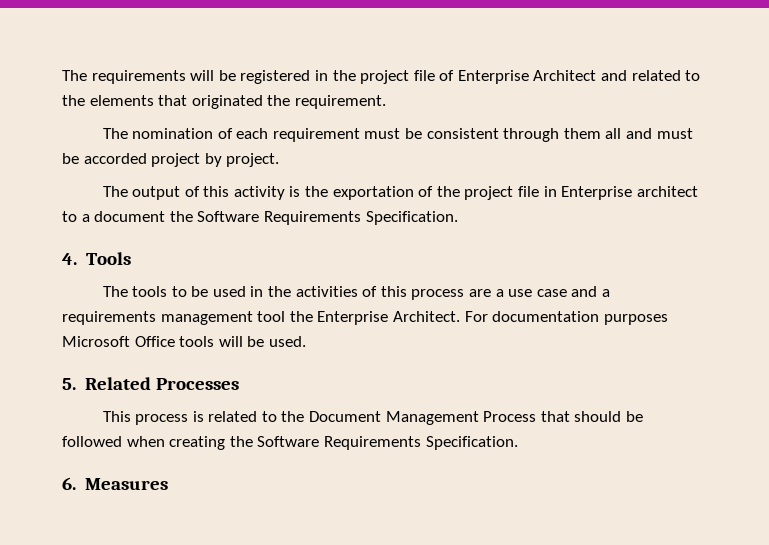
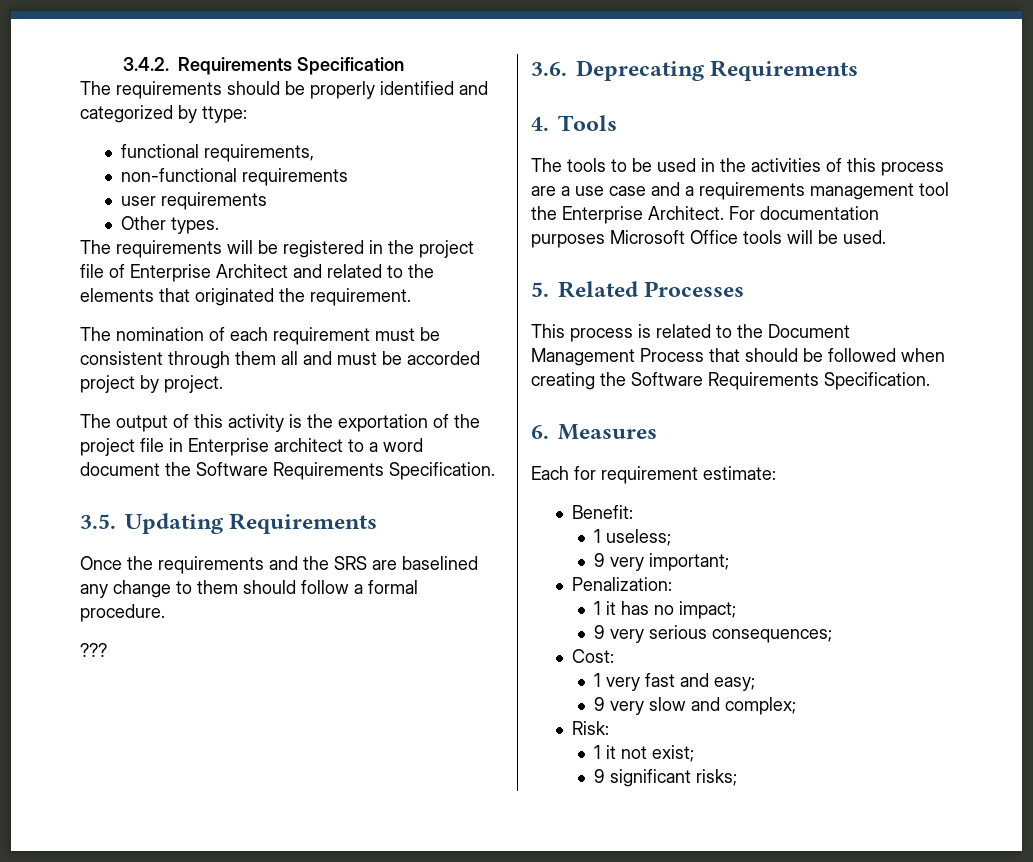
(62, 75) none -> [123,57,405,75] [80,81,488,99] [80,105,247,123] [121,144,315,162] [121,168,349,186] [121,192,268,210] [121,216,220,234] 3.4.2. Requirements Specification // The requirements should be properly identified and categorized by ttype: // functional requirements, // non-functional requirements // user requirements // Other types. //
(90, 218) none -> [383,438,423,452] word
(458, 218) none -> [80,513,378,534] [80,556,478,574] [80,580,418,598] [80,604,165,622] [80,643,107,657] [531,60,859,81] // 3.5. Updating Requirements // Once the requirements and the SRS are baselined any change to them should follow a formal procedure. // ??? // 3.6. Deprecating Requirements
(168, 484) none -> [531,466,776,484] [572,505,634,519] [593,529,671,546] [593,553,729,571] [572,577,673,591] [593,601,736,619] [593,625,832,643] [572,649,615,663] [593,673,755,691] [593,697,796,715] [572,721,610,735] [593,745,694,762] [593,769,737,787] // Each for requirement estimate: // Benefit: // 1 useless; // 9 very important; // Penalization: // 1 it has no impact; // 9 very serious consequences; // Cost: // 1 very fast and easy; // 9 very slow and complex; // Risk: // 1 it not exist; // 9 significant risks;

